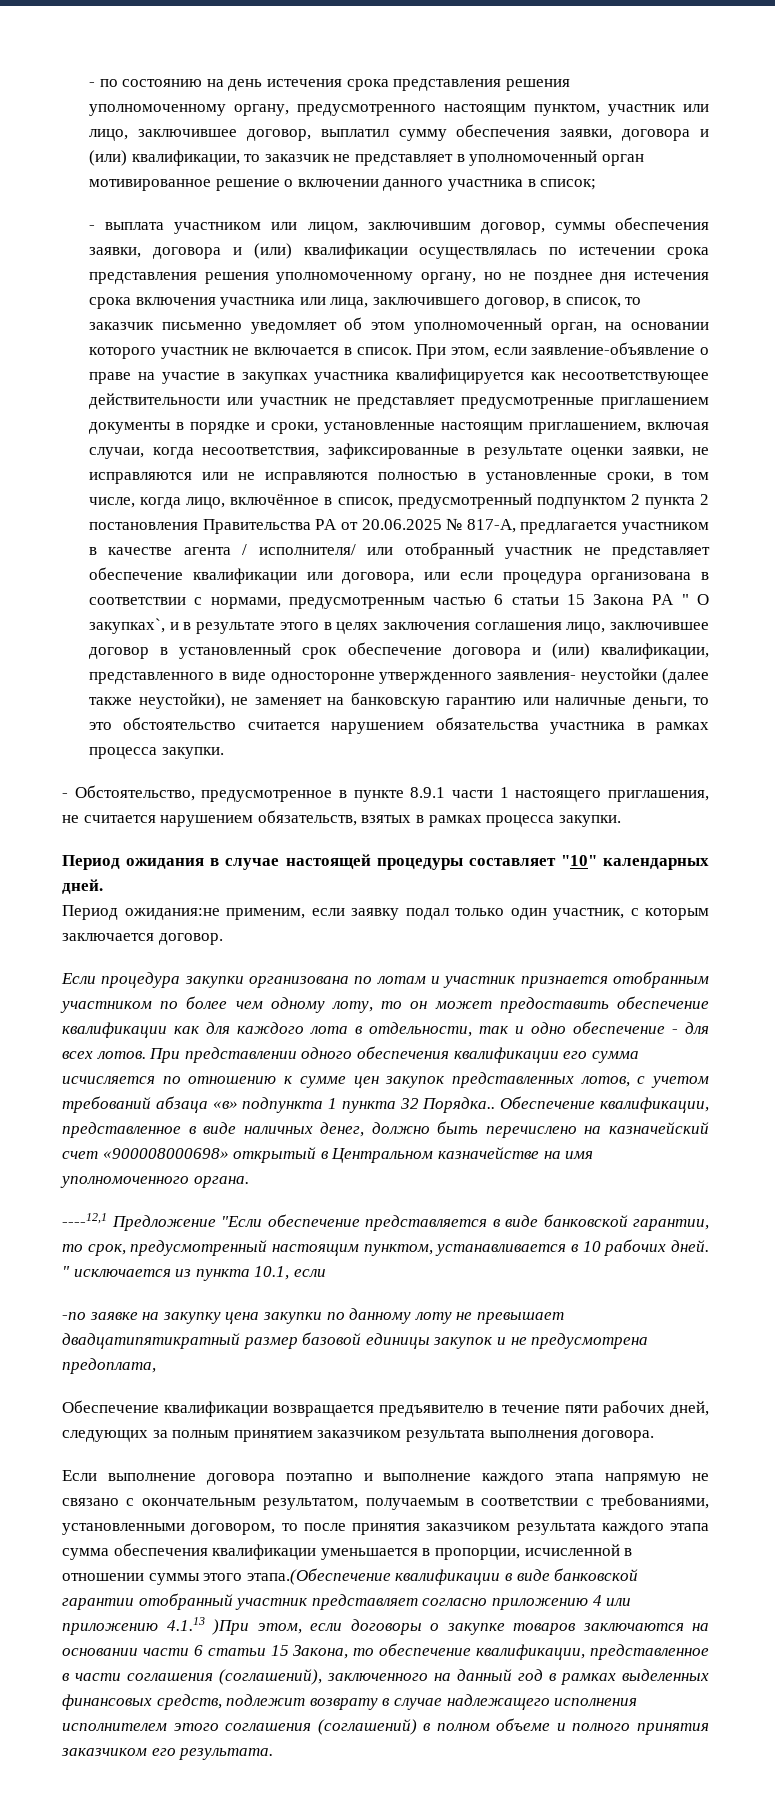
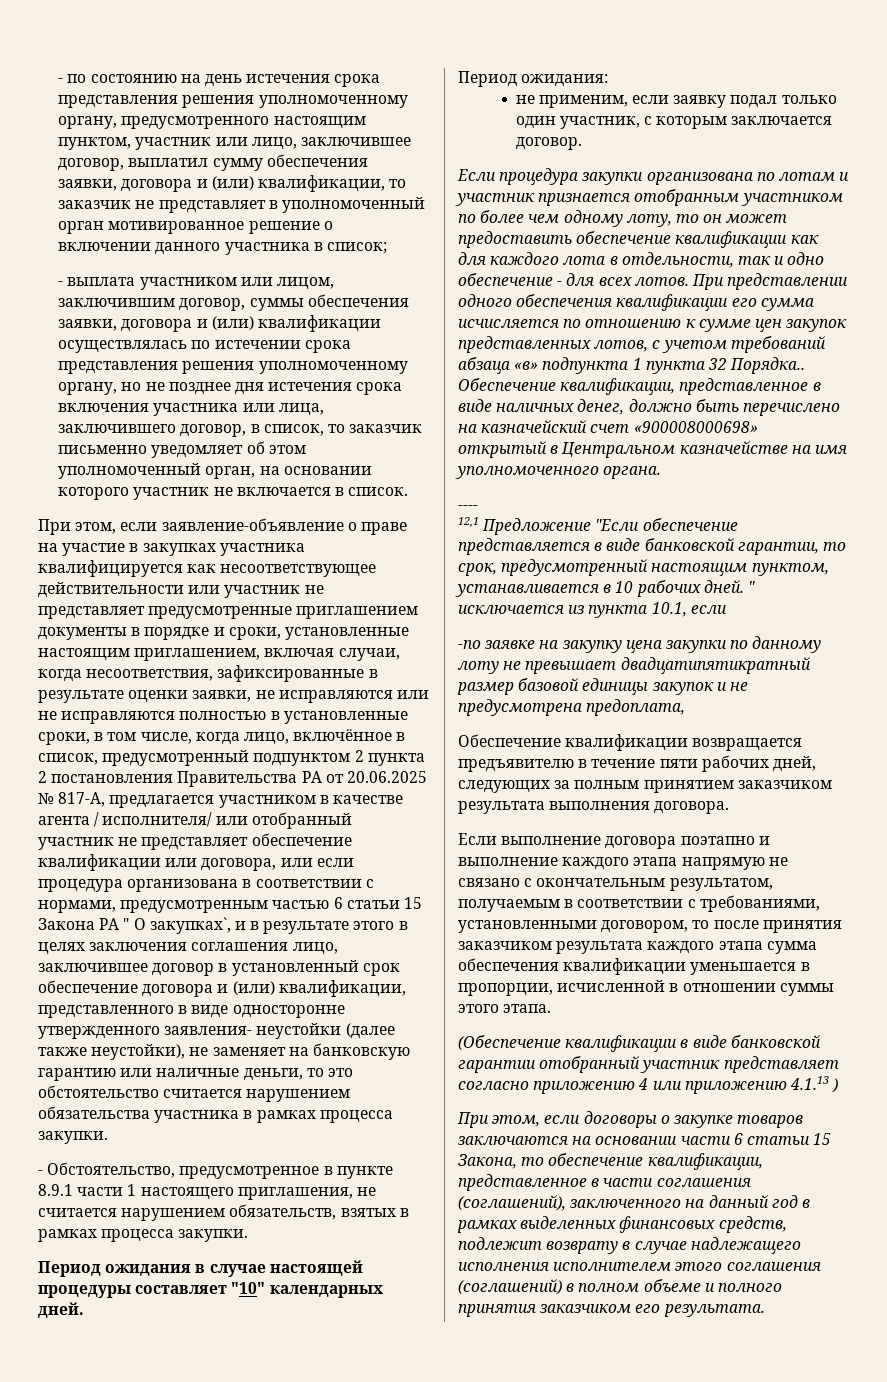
(412, 351) none -> (409, 491) //
[124,908,220,920] ожидания:не -> [521,74,609,87] [515,95,535,104] ожидания: // не
[62,1213,107,1227] ----12,1 -> [458,505,478,510] [458,517,479,528] ---- // 12,1
[246,1568,391,1585] этапа.(Обеспечение -> [503,1004,552,1013] [458,1035,561,1050] этапа. // (Обеспечение
[212,1619,249,1635] )При -> [832,1078,839,1093] [457,1112,489,1128] ) // При

